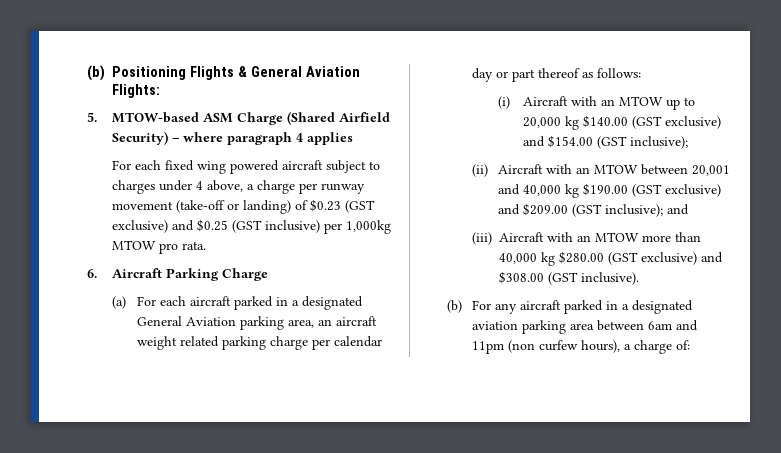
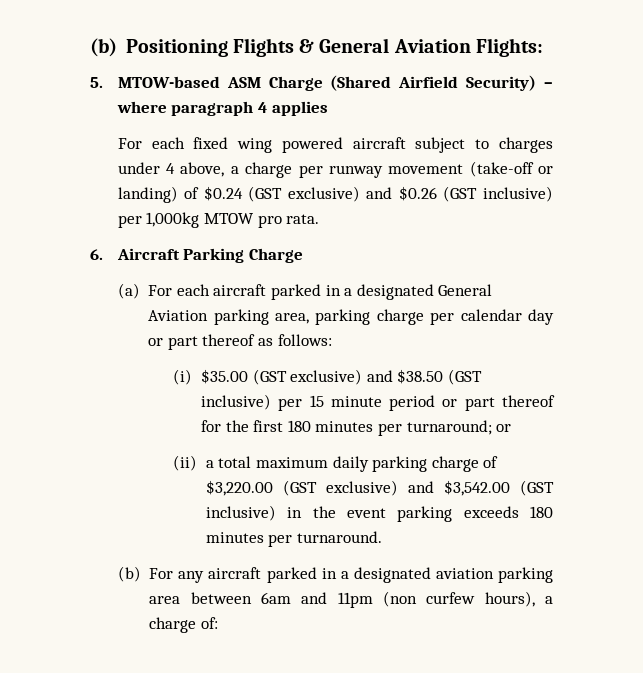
[310,199,376,213] [112,219,229,233] $0.23 (GST exclusive) and $0.25 -> [203,186,437,202] $0.24 (GST exclusive) and $0.26
[318,316,378,326] [137,336,220,350] an aircraft weight related -> (310, 318) none
[522,96,695,110] [522,115,721,130] [522,135,688,149] [472,164,730,177] [497,183,721,198] [497,203,689,217] [472,232,702,245] [499,251,724,266] [499,271,640,285] Aircraft with an MTOW up to 20,000 kg $140.00 (GST exclusive) and $154.00 (GST inclusive); // (ii) Aircraft with an MTOW between 20,001 and 40,000 kg $190.00 (GST exclusive) and $209.00 (GST inclusive); and // (iii) Aircraft with an MTOW more than 40,000 kg $280.00 (GST exclusive) and $308.00 (GST inclusive). -> [200,369,482,385] [200,394,555,411] [200,420,512,436] [173,455,499,472] [205,480,554,496] [205,505,553,522] [205,531,382,547] $35.00 (GST exclusive) and $38.50 (GST inclusive) per 15 minute period or part thereof for the first 180 minutes per turnaround; or // (ii) a total maximum daily parking charge of $3,220.00 (GST exclusive) and $3,542.00 (GST inclusive) in the event parking exceeds 180 minutes per turnaround.

